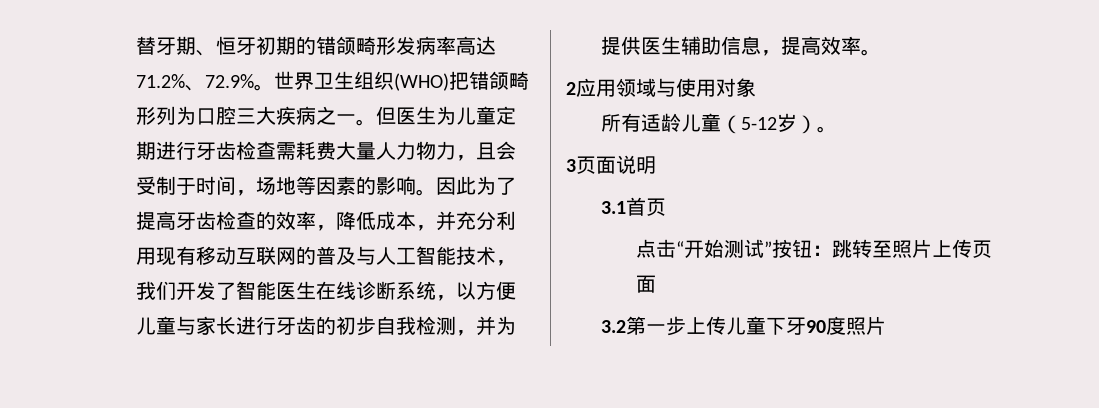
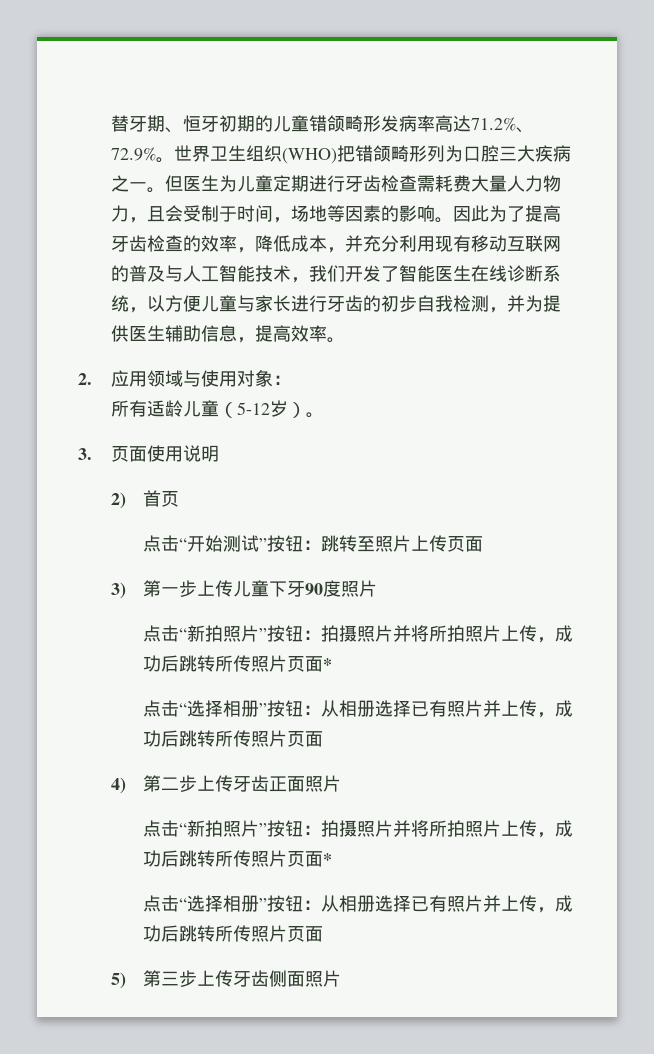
(316, 45) none -> [272,115,309,132] 儿童
[566,82,576,95] 2 -> [78,373,92,385] 2.
(756, 87) none -> [272,375,291,385] ：
[566,156,616,174] 3页面 -> [78,445,183,462] 3.页面使用
[600,201,626,214] 3.1 -> [110,492,126,509] 2)
[600,320,626,333] 3.2 -> [110,582,126,599] 3)
(886, 325) none -> [143,625,574,643] [143,655,333,672] [143,700,574,718] [143,730,324,747] [110,775,342,794] [143,820,574,838] [143,850,333,867] [143,895,574,913] [143,925,324,942] [110,970,342,989] // 点击“新拍照片”按钮：拍摄照片并将所拍照片上传，成功后跳转所传照片页面* // 点击“选择相册”按钮：从相册选择已有照片并上传，成功后跳转所传照片页面 // 4)第二步上传牙齿正面照片 // 点击“新拍照片”按钮：拍摄照片并将所拍照片上传，成功后跳转所传照片页面* // 点击“选择相册”按钮：从相册选择已有照片并上传，成功后跳转所传照片页面 // 5)第三步上传牙齿侧面照片

